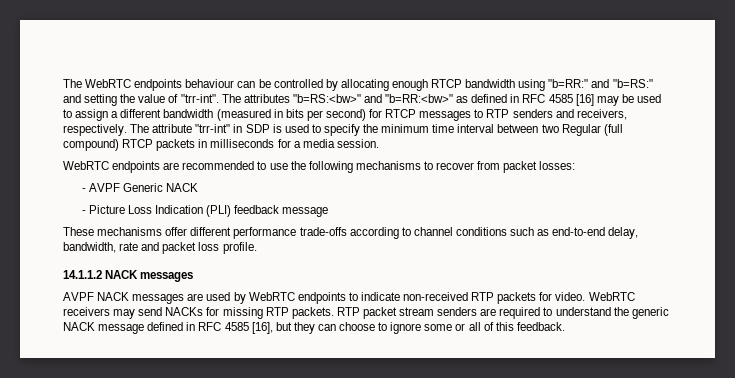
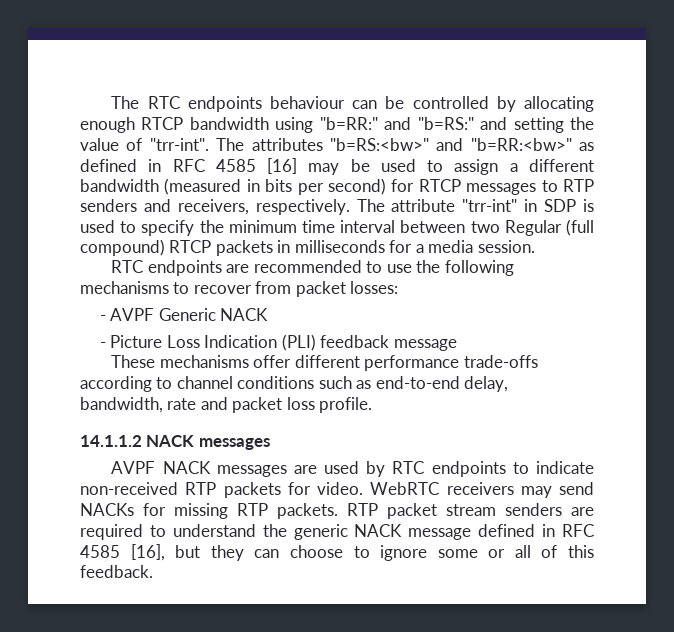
[63,79,132,88] The WebRTC -> [111,96,180,109] The RTC
[63,161,109,170] WebRTC -> [111,260,144,273] RTC
[248,292,295,301] WebRTC -> [392,461,425,474] RTC

